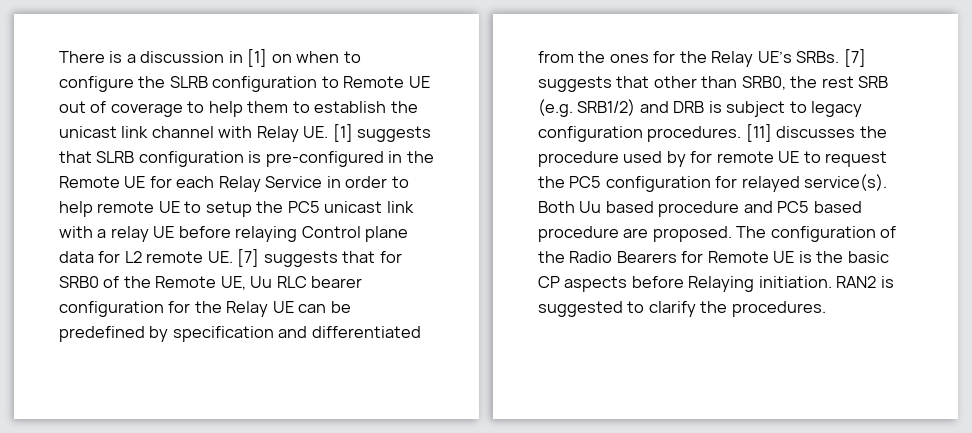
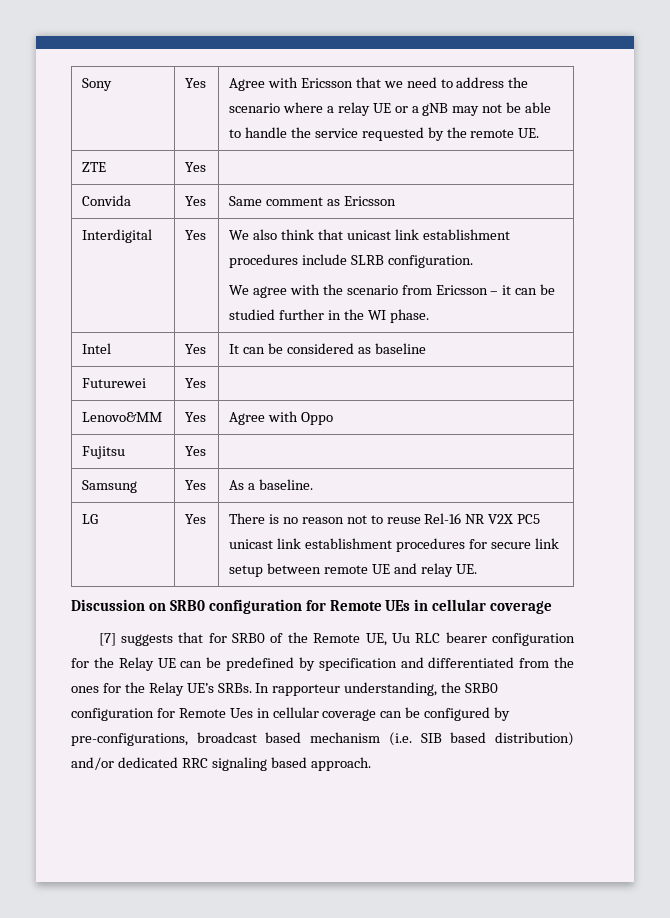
[59,49,361,67] [59,76,430,92] [59,101,418,117] [59,124,432,142] [59,151,434,167] [59,176,409,192] [59,201,414,217] [59,226,409,242] [59,251,233,263] There is a discussion in [1] on when to configure the SLRB configuration to Remote UE out of coverage to help them to establish the unicast link channel with Relay UE. [1] suggests that SLRB configuration is pre-configured in the Remote UE for each Relay Service in order to help remote UE to setup the PC5 unicast link with a relay UE before relaying Control plane data for L2 remote UE. -> [82,78,113,91] [185,78,207,88] [229,77,529,91] [229,102,552,116] [229,127,540,141] [82,162,107,172] [185,162,207,172] [82,195,132,206] [185,196,207,206] [229,196,396,206] [82,229,153,243] [185,230,207,240] [229,229,510,240] [229,254,473,268] [229,284,556,298] [229,309,429,323] [82,343,112,354] [185,344,207,354] [229,343,426,354] [82,378,147,388] [185,378,207,388] [82,412,163,422] [185,412,207,422] [229,411,333,425] [82,446,126,459] [185,446,207,456] [82,480,138,493] [185,480,207,490] [229,479,313,490] [82,514,99,524] [185,514,207,524] [229,513,541,524] [229,538,559,552] [229,563,477,577] [71,599,553,614] Sony | Yes | Agree with Ericsson that we need to address the scenario where a relay UE or a gNB may not be able to handle the service requested by the remote UE. // ZTE | Yes | // Convida | Yes | Same comment as Ericsson // Interdigital | Yes | We also think that unicast link establishment procedures include SLRB configuration. // We agree with the scenario from Ericsson – it can be studied further in the WI phase. // Intel | Yes | It can be considered as baseline // Futurewei | Yes | // Lenovo&MM | Yes | Agree with Oppo // Fujitsu | Yes | // Samsung | Yes | As a baseline. // LG | Yes | There is no reason not to reuse Rel-16 NR V2X PC5 unicast link establishment procedures for secure link setup between remote UE and relay UE. // Discussion on SRB0 configuration for Remote UEs in cellular coverage //
[843,49,866,67] [538,76,889,92] [538,99,863,117] [538,124,887,142] [538,151,888,167] [538,174,888,192] [538,201,862,217] [538,226,897,242] [538,251,889,263] [538,276,894,292] [538,301,826,317] [7] suggests that other than SRB0, the rest SRB (e.g. SRB1/2) and DRB is subject to legacy configuration procedures. [11] discusses the procedure used by for remote UE to request the PC5 configuration for relayed service(s). Both Uu based procedure and PC5 based procedure are proposed. The configuration of the Radio Bearers for Remote UE is the basic CP aspects before Relaying initiation. RAN2 is suggested to clarify the procedures. -> [255,682,499,696] [71,707,511,721] [71,732,574,746] [71,757,371,771] In rapporteur understanding, the SRB0 configuration for Remote Ues in cellular coverage can be configured by pre-configurations, broadcast based mechanism (i.e. SIB based distribution) and/or dedicated RRC signaling based approach.

